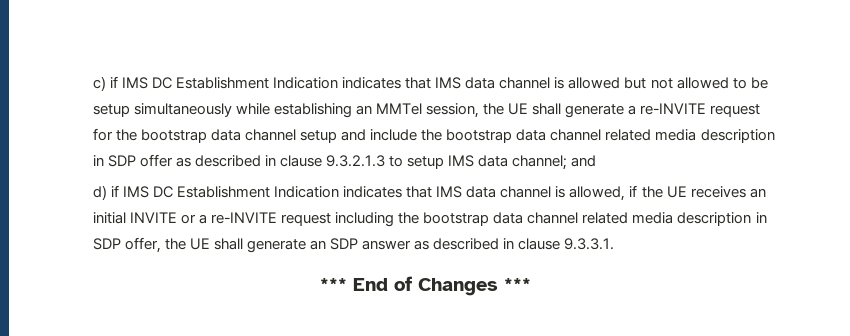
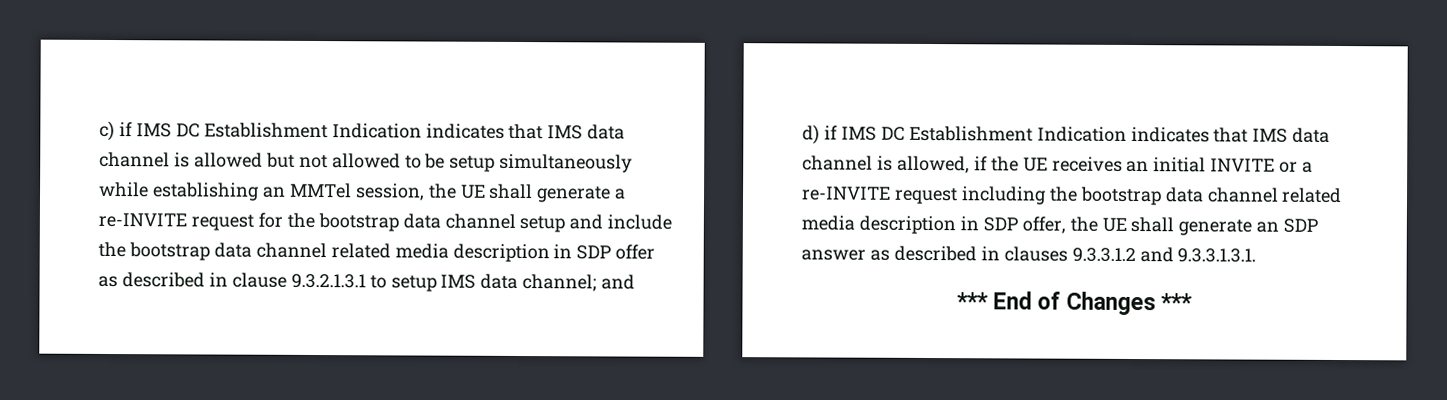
[326,155,386,167] 9.3.2.1.3 -> [290,273,366,289] 9.3.2.1.3.1
[518,238,615,250] clause 9.3.3.1. -> [1003,246,1257,263] clauses 9.3.3.1.2 and 9.3.3.1.3.1.

